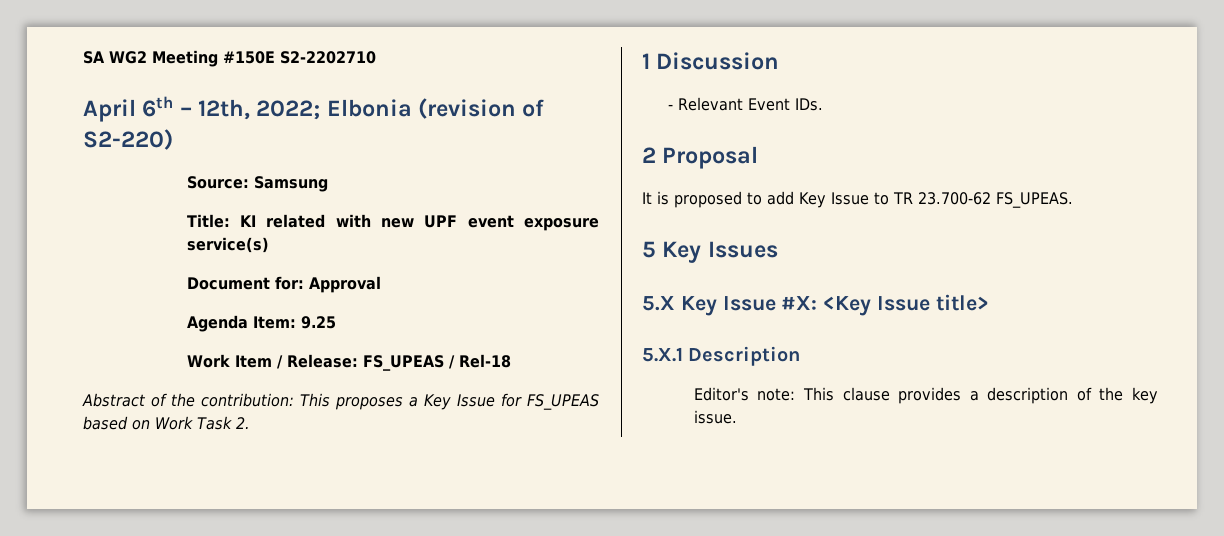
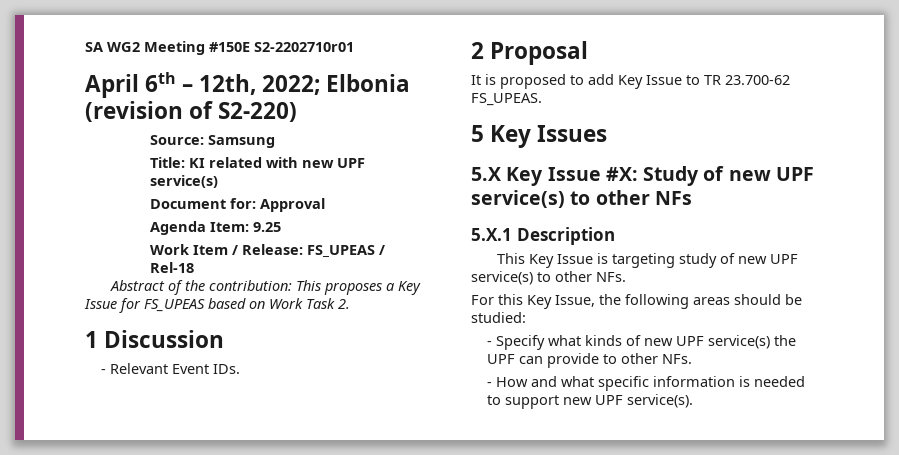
[280,51,376,64] S2-2202710 -> [254,42,354,52] S2-2202710r01
[467,215,600,231] event exposure -> (366, 163) none
[823,294,989,316] [642,346,801,366] [693,387,1158,404] [693,410,737,424] <Key Issue title> // 5.X.1 Description // Editor's note: This clause provides a description of the key issue. -> [643,166,814,186] [471,190,692,208] [471,227,615,245] [496,253,798,268] [471,271,626,285] [471,294,802,309] [471,312,526,323] [487,335,797,350] [487,353,693,368] [487,376,806,391] [487,394,694,409] Study of new UPF service(s) to other NFs // 5.X.1 Description // This Key Issue is targeting study of new UPF service(s) to other NFs. // For this Key Issue, the following areas should be studied: // - Specify what kinds of new UPF service(s) the UPF can provide to other NFs. // - How and what specific information is needed to support new UPF service(s).

